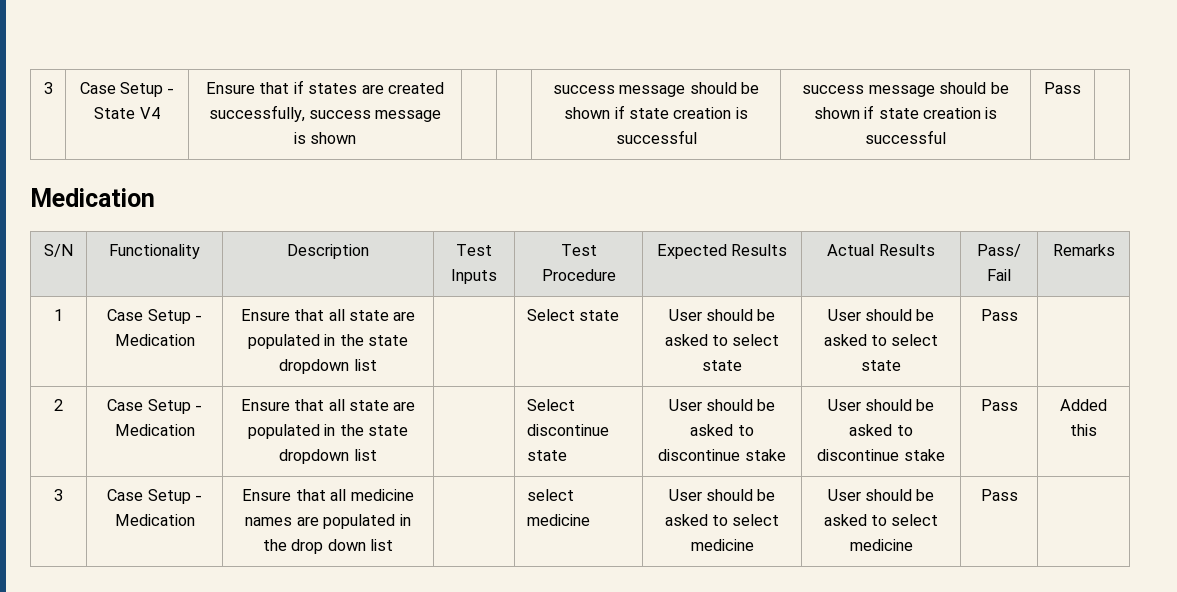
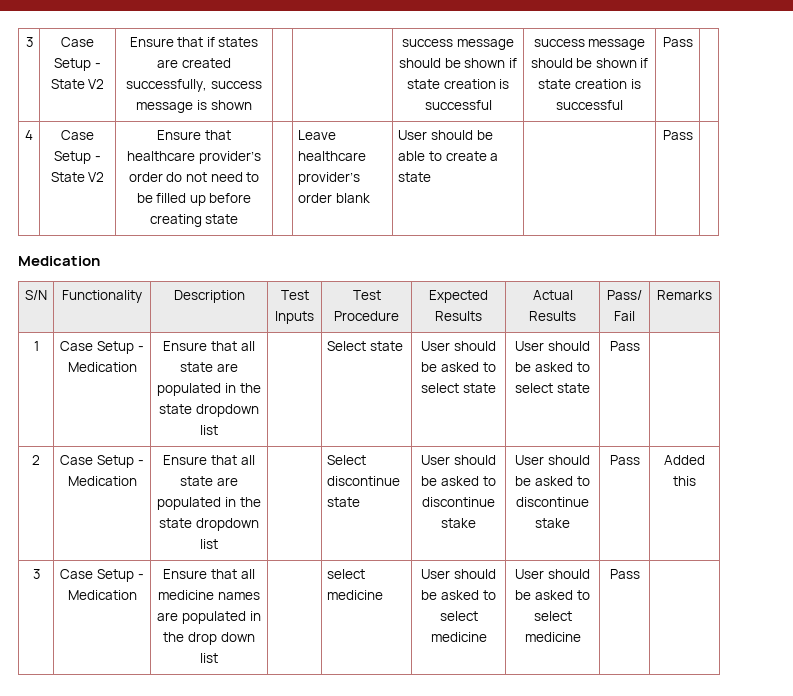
[139,107,160,119] V4 -> [88,79,105,89] V2
(1081, 88) none -> [25,130,33,140] [61,130,94,140] [54,151,101,164] [50,172,105,182] [157,130,231,140] [127,151,261,164] [128,172,260,182] [136,193,252,206] [149,214,239,227] [298,130,337,140] [298,151,367,161] [298,172,361,185] [298,193,371,203] [398,130,493,140] [398,151,499,161] [398,172,432,182] [662,130,693,140] // 4 | Case Setup - State V2 | Ensure that healthcare provider’s order do not need to be filled up before creating state | | Leave healthcare provider’s order blank | User should be able to create a state | | Pass |

